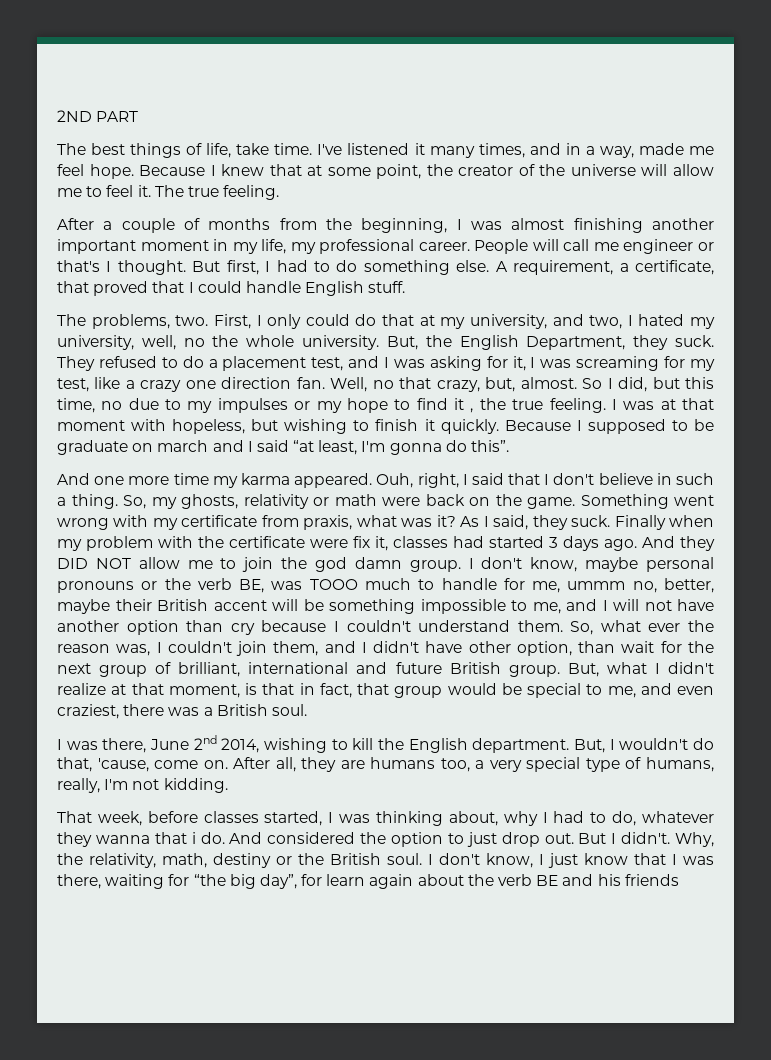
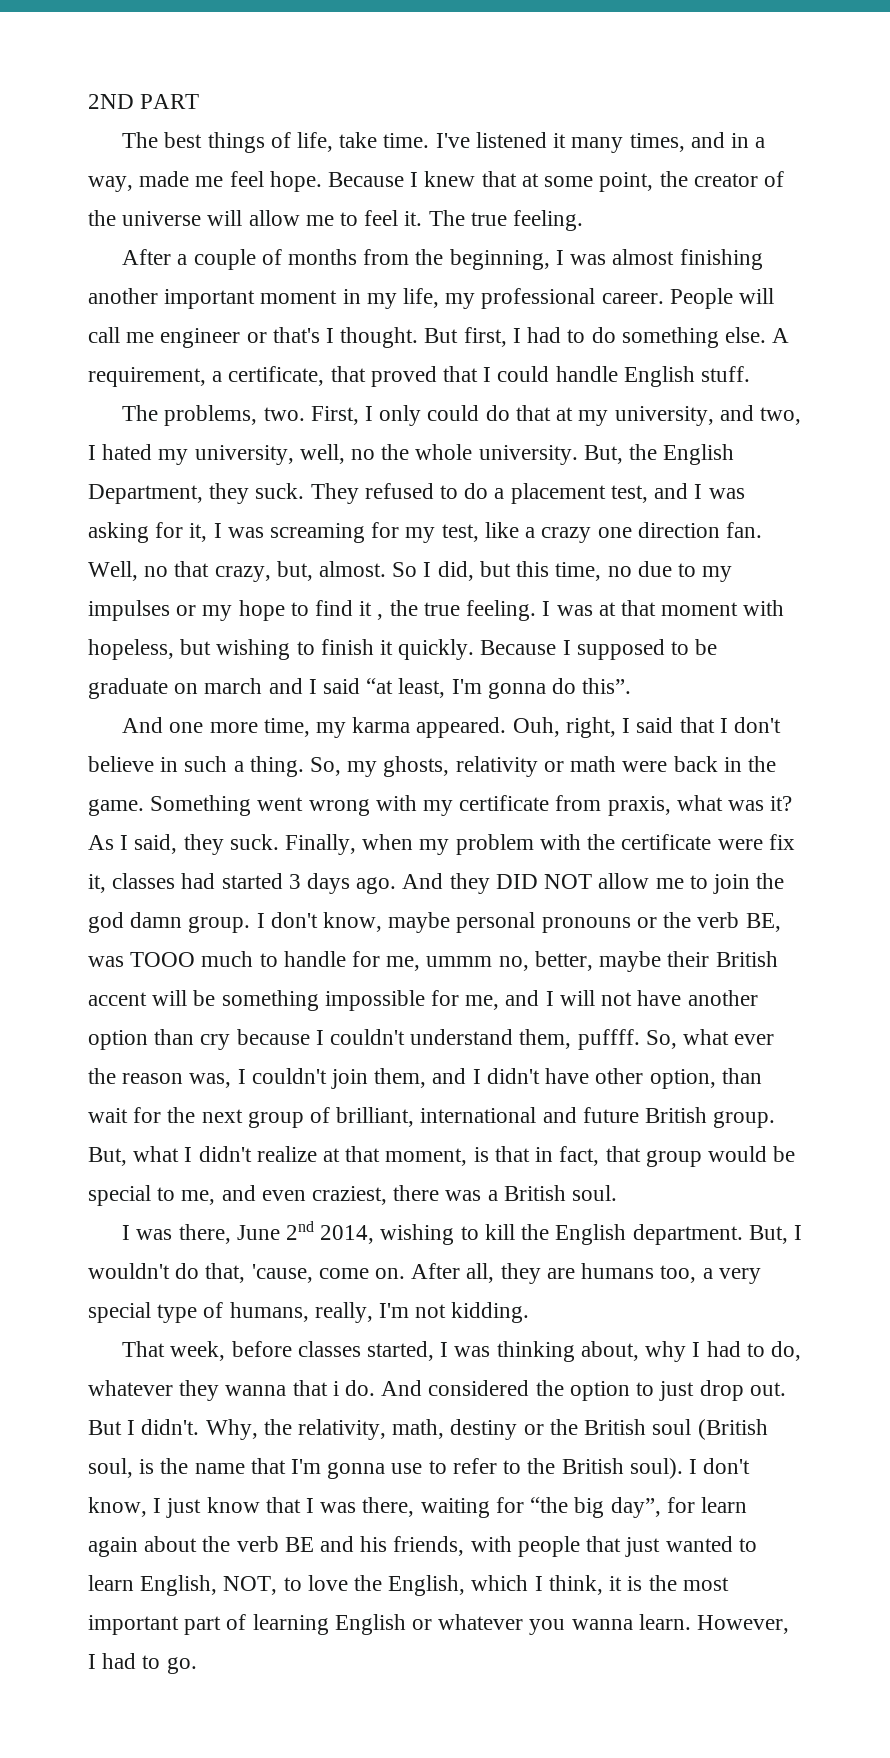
[173,473,209,485] time -> [263,718,310,737] time,
[469,497,490,506] on -> [723,757,742,772] in
[614,515,666,530] Finally -> [285,834,357,855] Finally,
[511,600,527,611] to -> [431,990,460,1006] for
[517,620,563,632] them. -> [519,1029,640,1050] them, puffff.
[387,853,422,865] soul. -> [652,1419,768,1440] [88,1458,683,1479] soul (British soul, is the name that I'm gonna use to refer to the British soul).
[624,874,679,886] friends -> [393,1536,757,1557] [88,1575,729,1596] [88,1614,790,1635] [88,1653,197,1674] friends, with people that just wanted to learn English, NOT, to love the English, which I think, it is the most important part of learning English or whatever you wanna learn. However, I had to go.

